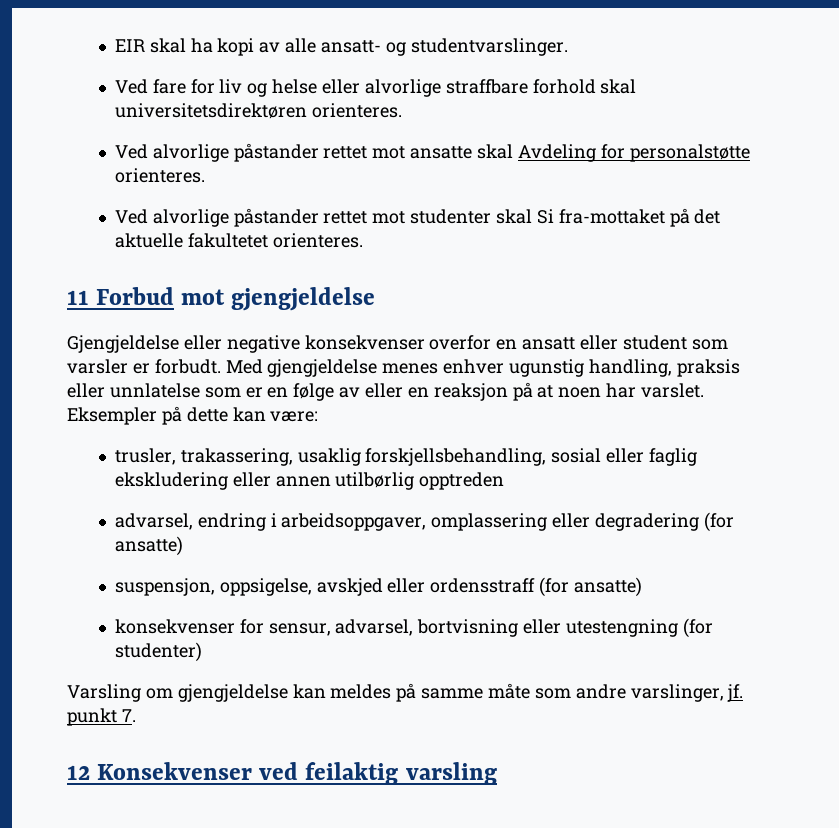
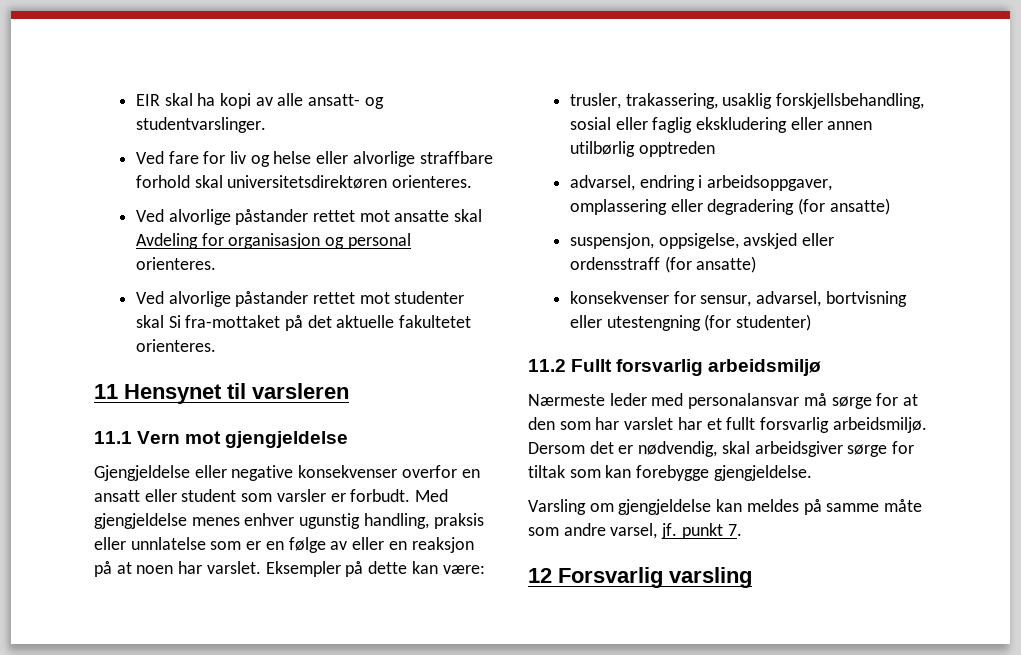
[629,144,750,162] personalstøtte -> [228,233,411,249] organisasjon og personal
[96,287,175,305] Forbud -> [124,383,349,404] [94,431,181,444] Hensynet til varsleren // 11.1 Vern
(202, 652) none -> [528,359,822,376] [528,393,919,409] [528,417,927,433] [528,441,915,457] [528,465,812,481] // 11.2 Fullt forsvarlig arbeidsmiljø // Nærmeste leder med personalansvar må sørge for at den som har varslet har et fullt forsvarlig arbeidsmiljø. Dersom det er nødvendig, skal arbeidsgiver sørge for tiltak som kan forebygge gjengjeldelse.
[630,684,724,702] varslinger, -> [610,523,658,539] varsel,
[97,762,399,785] Konsekvenser ved feilaktig -> [558,567,663,588] Forsvarlig

